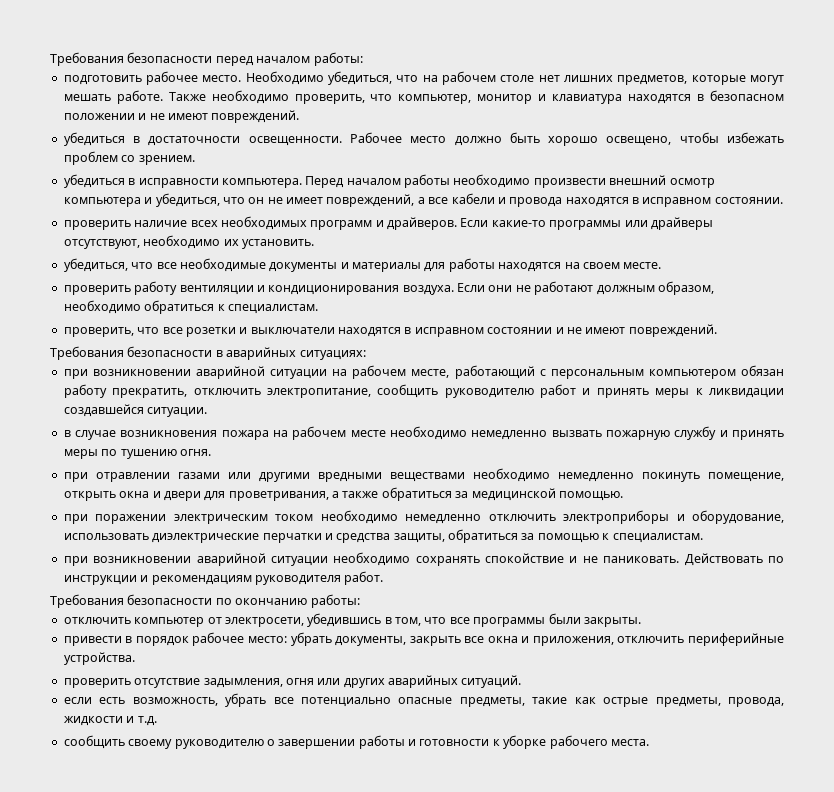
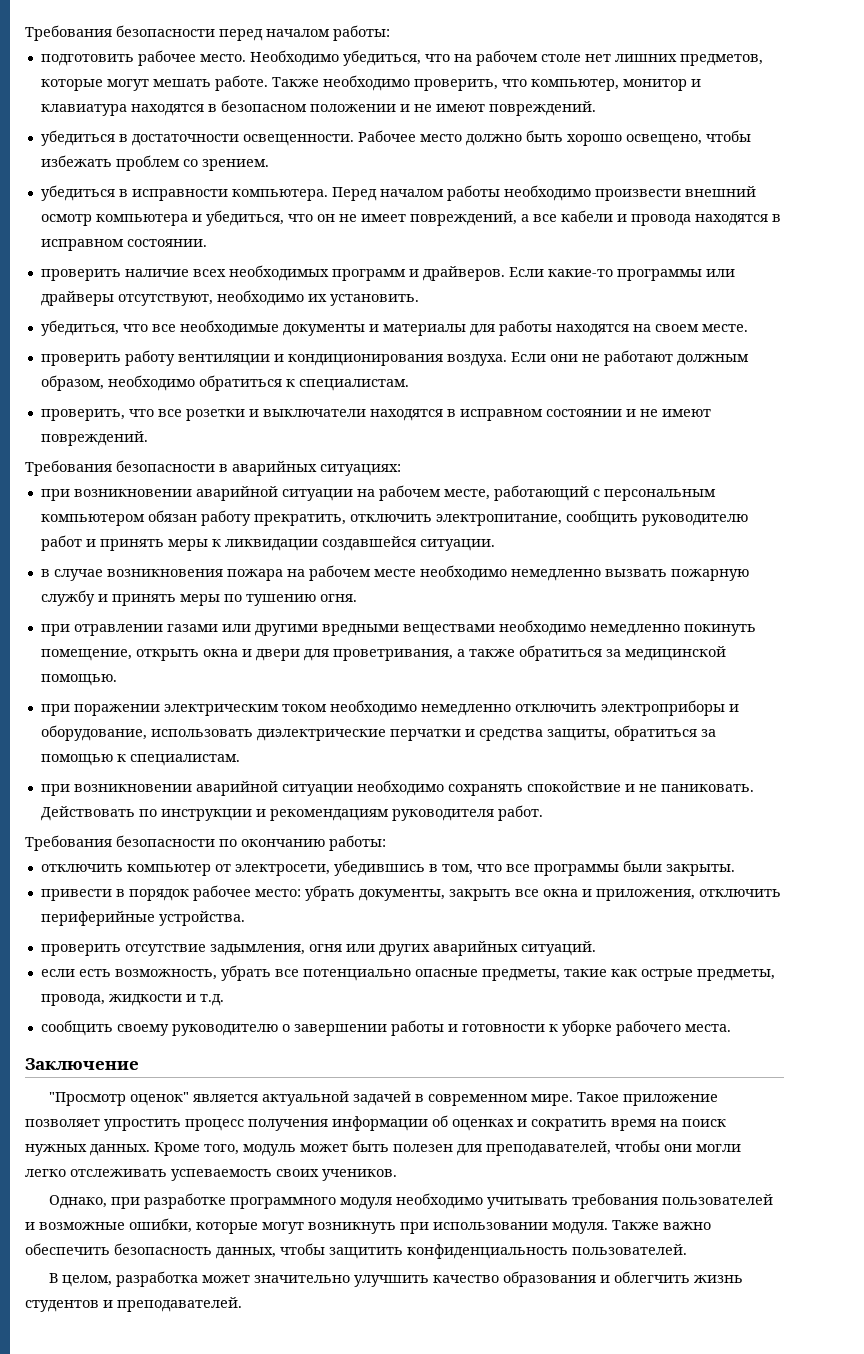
(649, 742) none -> [25,1058,139,1070] [48,1091,718,1106] [25,1115,726,1131] [25,1140,741,1156] [25,1169,397,1181] [48,1193,773,1209] [25,1218,711,1234] [25,1243,687,1259] [48,1271,743,1287] [25,1297,242,1312] // Заключение // "Просмотр оценок" является актуальной задачей в современном мире. Такое приложение позволяет упростить процесс получения информации об оценках и сократить время на поиск нужных данных. Кроме того, модуль может быть полезен для преподавателей, чтобы они могли легко отслеживать успеваемость своих учеников. // Однако, при разработке программного модуля необходимо учитывать требования пользователей и возможные ошибки, которые могут возникнуть при использовании модуля. Также важно обеспечить безопасность данных, чтобы защитить конфиденциальность пользователей. // В целом, разработка может значительно улучшить качество образования и облегчить жизнь студентов и преподавателей.

